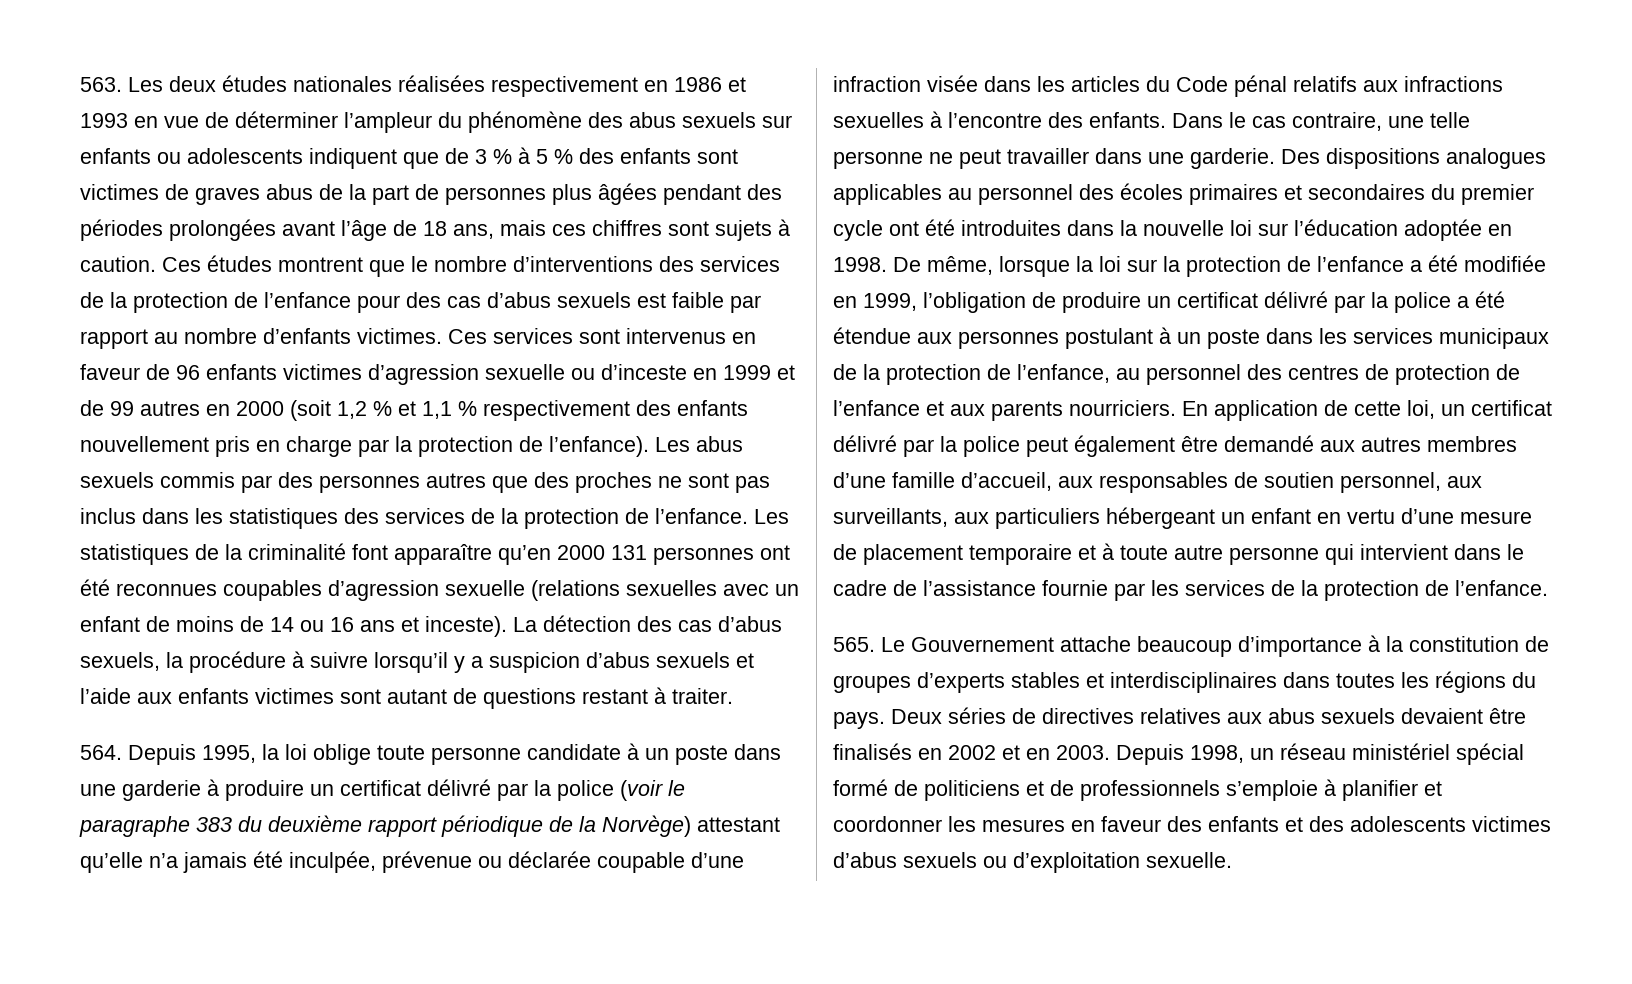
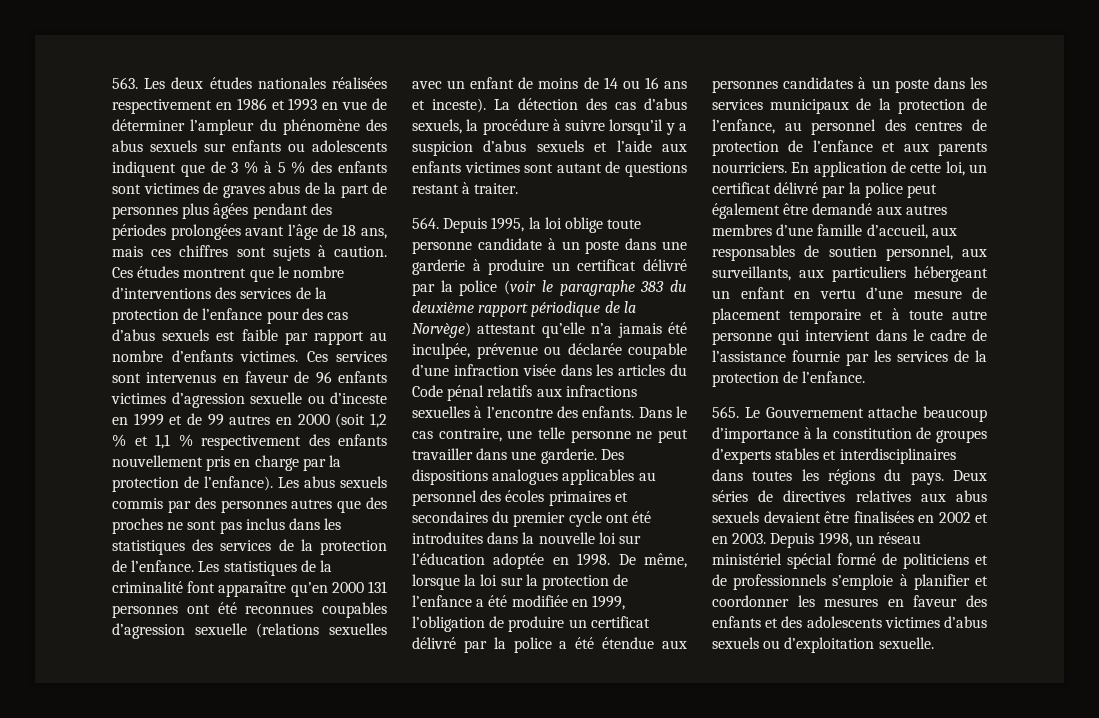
[1065,328,1153,349] postulant -> [783,77,854,89] candidates
[833,743,912,760] finalisés -> [853,511,914,523] finalisées

